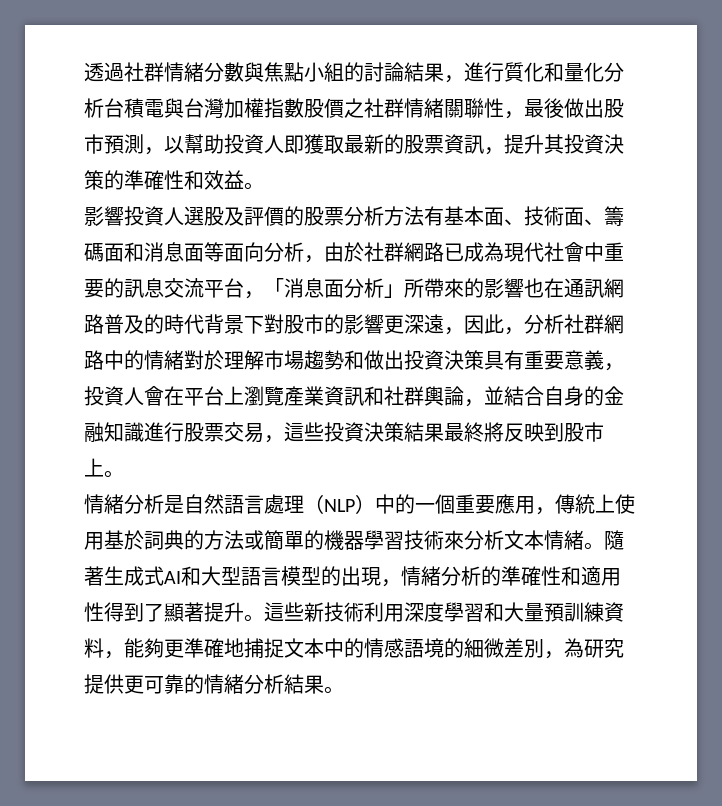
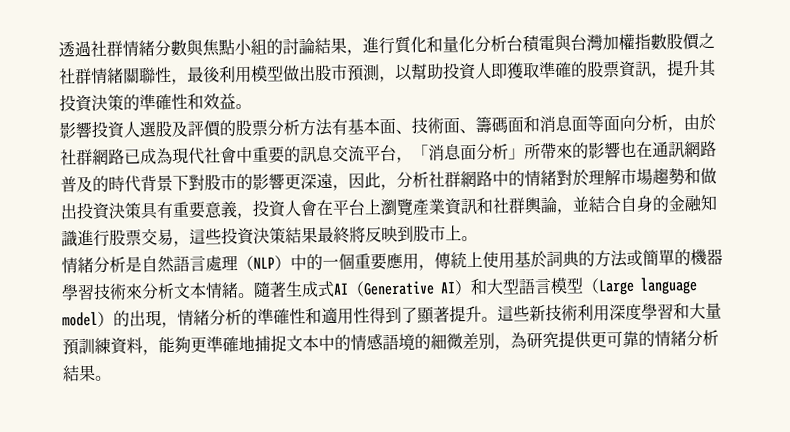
(564, 108) none -> [219,64,284,84] 利用模型
[344,134,384,154] 最新 -> [538,61,572,79] 準確
(181, 577) none -> [347,280,472,297] （Generative AI）
(321, 575) none -> [582,277,698,296] [62,311,114,327] （Large language model）

